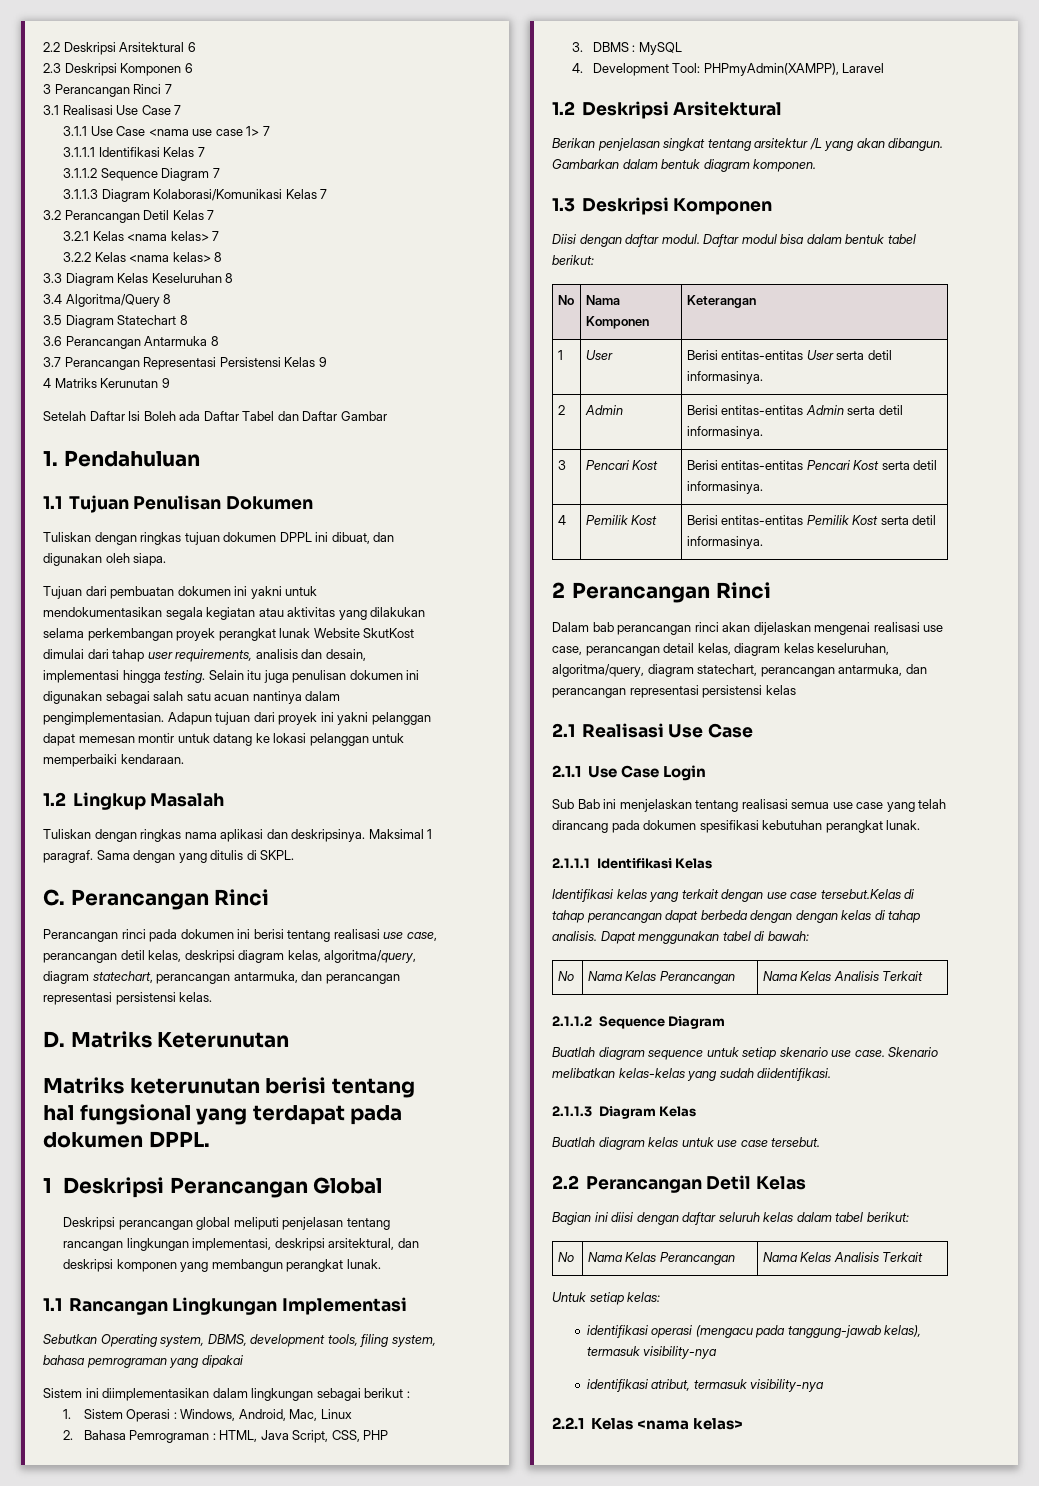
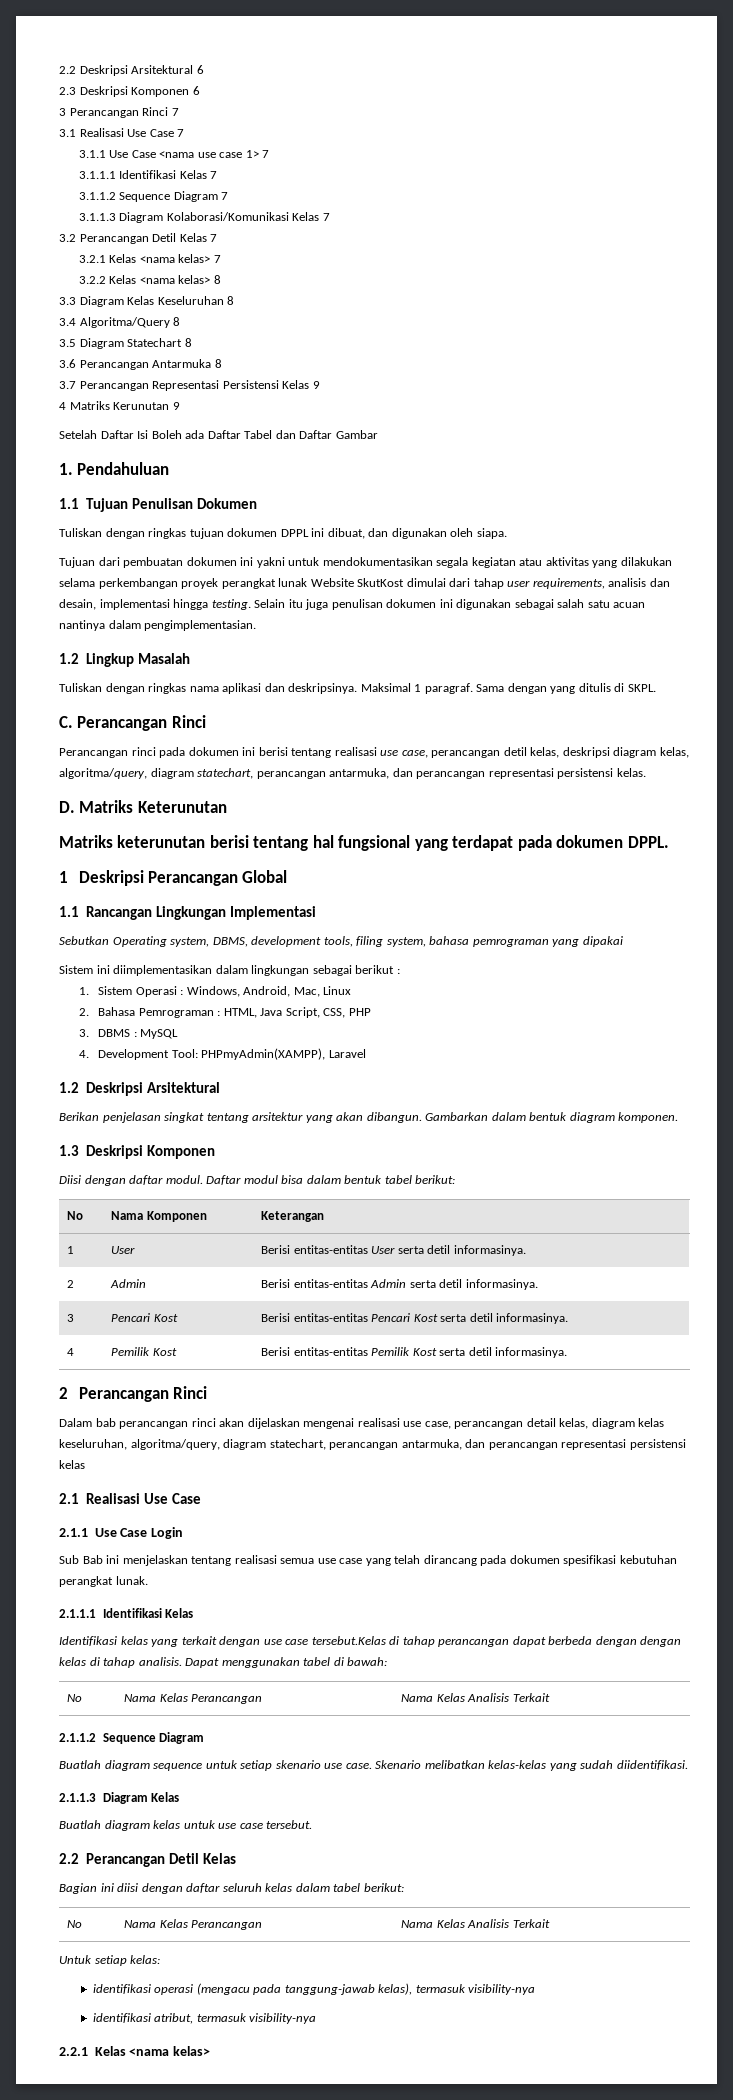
[167,712,431,725] [43,733,405,746] [43,754,184,767] Adapun tujuan dari proyek ini yakni pelanggan dapat memesan montir untuk datang ke lokasi pelanggan untuk memperbaiki kendaraan. -> (257, 625) none
[63,1217,390,1230] [63,1238,419,1251] [63,1259,381,1272] // Deskripsi perancangan global meliputi penjelasan tentang rancangan lingkungan implementasi, deskripsi arsitektural, dan deskripsi komponen yang membangun perangkat lunak. -> (288, 876) none
[809,138,822,150] /L -> (304, 1116) none

